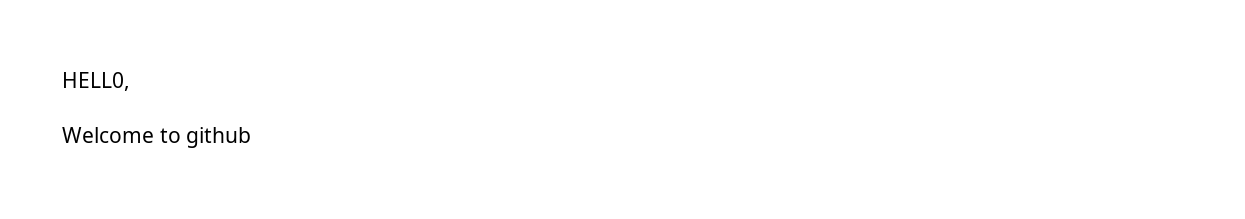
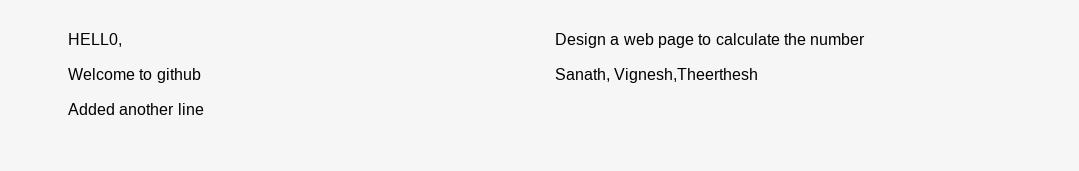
(252, 137) none -> [68,103,204,115] [555,33,866,48] [555,68,759,83] // Added another line // Design a web page to calculate the number // Sanath, Vignesh,Theerthesh

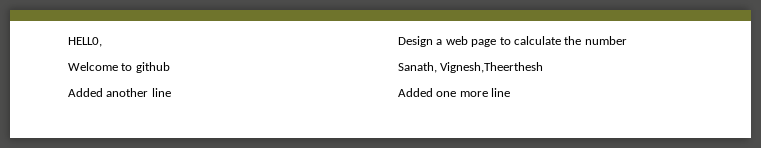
(759, 75) none -> [398,88,511,97] // Added one more line

